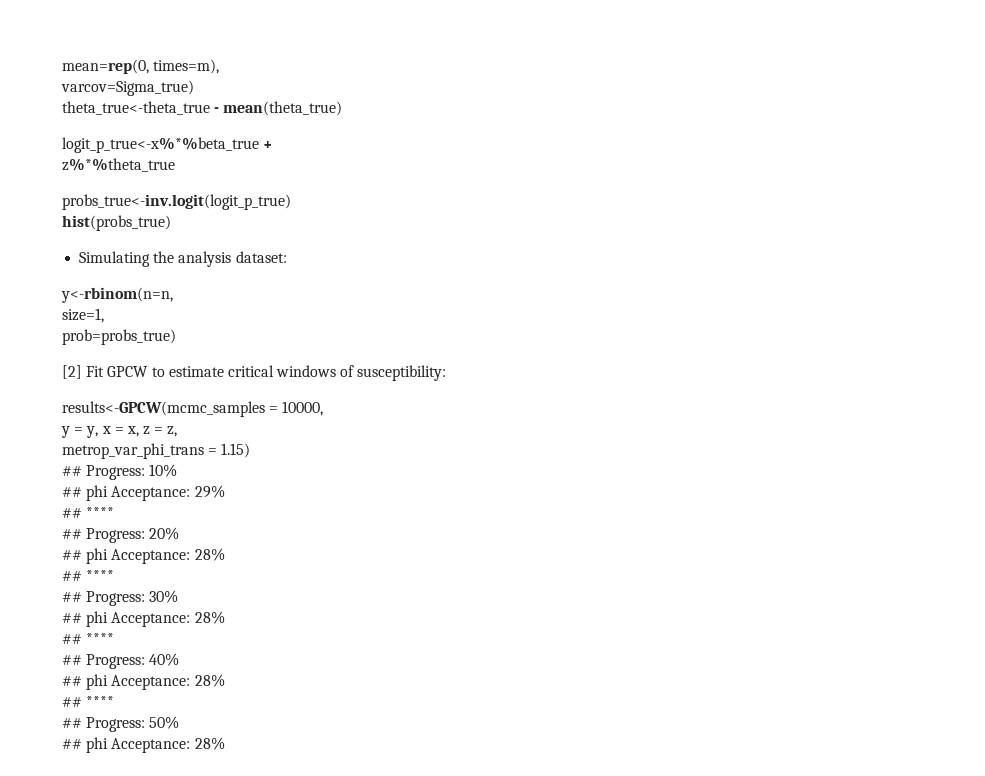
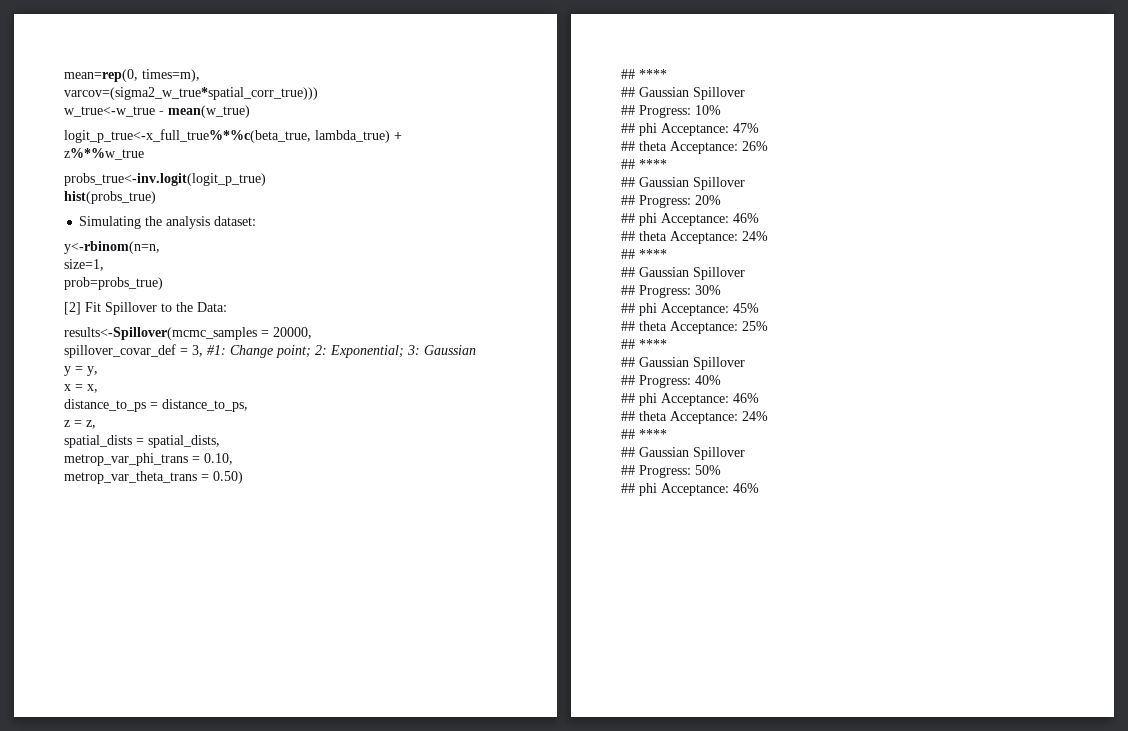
[61,80,194,96] [62,101,343,116] [62,137,259,153] varcov=Sigma_true) // theta_true<-theta_true - mean(theta_true) // logit_p_true<-x%*%beta_true -> [64,87,318,100] [64,105,250,118] [64,129,390,143] varcov=(sigma2_w_true*spatial_corr_true))) // w_true<-w_true - mean(w_true) // logit_p_true<-x_full_true%*%c(beta_true, lambda_true)
[62,158,175,172] z%*%theta_true -> [64,148,144,160] z%*%w_true
[107,365,447,381] [62,401,324,417] GPCW to estimate critical windows of susceptibility: // results<-GPCW(mcmc_samples = 10000, -> [105,302,227,315] [64,327,312,340] [64,344,476,358] Spillover to the Data: // results<-Spillover(mcmc_samples = 20000, // spillover_covar_def = 3, #1: Change point; 2: Exponential; 3: Gaussian
(99, 432) none -> (98, 371) //
(139, 431) none -> [64,399,248,412] // distance_to_ps = distance_to_ps, //
(178, 431) none -> [64,435,220,448] // spatial_dists = spatial_dists,
[221,443,251,458] 1.15) -> [204,453,233,465] [64,471,243,484] [621,69,667,79] [621,87,745,100] 0.10, // metrop_var_theta_trans = 0.50) // ## **** // ## Gaussian Spillover
[194,485,225,498] [62,507,115,518] 29% // ## **** -> [733,123,759,133] [621,141,768,154] [621,159,667,169] [621,177,745,190] 47% // ## theta Acceptance: 26% // ## **** // ## Gaussian Spillover
[194,548,225,561] [62,570,115,581] 28% // ## **** -> [733,213,759,223] [621,231,768,244] [621,249,667,259] [621,267,745,280] 46% // ## theta Acceptance: 24% // ## **** // ## Gaussian Spillover
[194,611,225,624] [62,633,115,644] 28% // ## **** -> [733,303,759,313] [621,321,768,334] [621,339,667,349] [621,357,745,370] 45% // ## theta Acceptance: 25% // ## **** // ## Gaussian Spillover
[194,674,225,687] [62,696,115,707] 28% // ## **** -> [733,393,759,403] [621,411,768,424] [621,429,667,439] [621,447,745,460] 46% // ## theta Acceptance: 24% // ## **** // ## Gaussian Spillover
[194,737,225,750] 28% -> [733,483,759,493] 46%

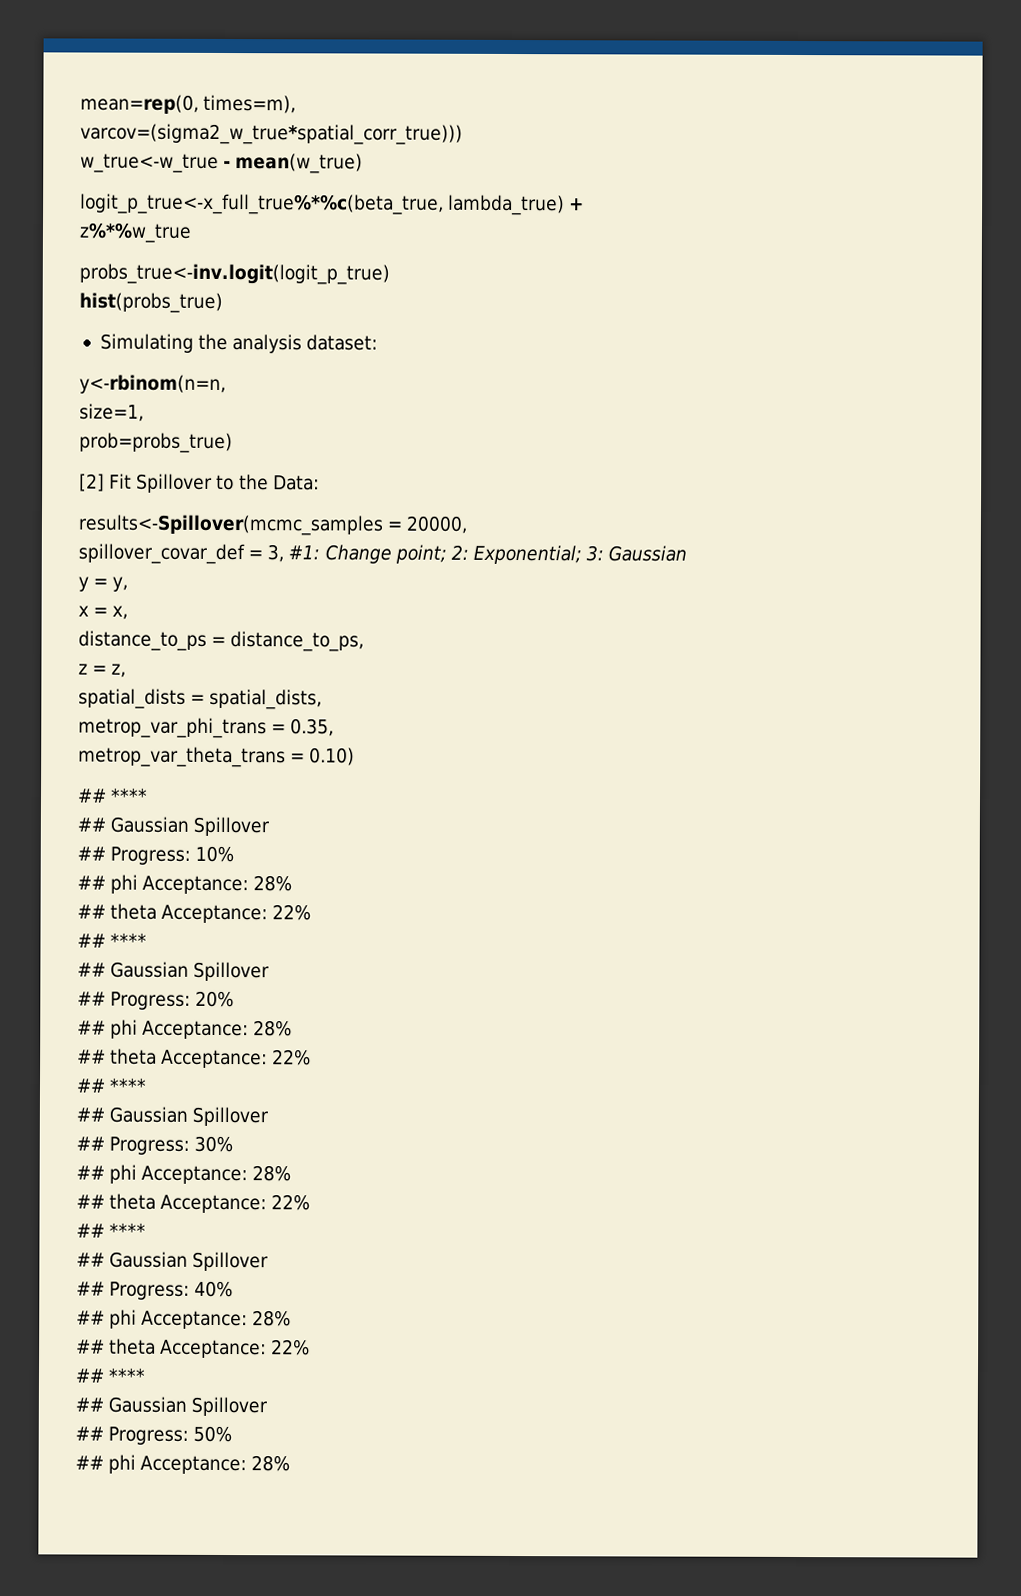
[204,453,233,465] 0.10, -> [290,718,335,737] 0.35,
[213,471,243,484] 0.50) -> [309,747,356,766] 0.10)
[733,123,759,133] [621,141,768,154] 47% // ## theta Acceptance: 26% -> [253,875,293,892] [77,903,312,924] 28% // ## theta Acceptance: 22%
[733,213,759,223] [621,231,768,244] 46% // ## theta Acceptance: 24% -> [253,1020,293,1037] [77,1048,312,1069] 28% // ## theta Acceptance: 22%
[733,303,759,313] [621,321,768,334] 45% // ## theta Acceptance: 25% -> [252,1165,292,1182] [76,1193,311,1214] 28% // ## theta Acceptance: 22%
[733,393,759,403] [621,411,768,424] 46% // ## theta Acceptance: 24% -> [252,1310,292,1327] [76,1338,311,1359] 28% // ## theta Acceptance: 22%
[733,483,759,493] 46% -> [251,1455,291,1472] 28%

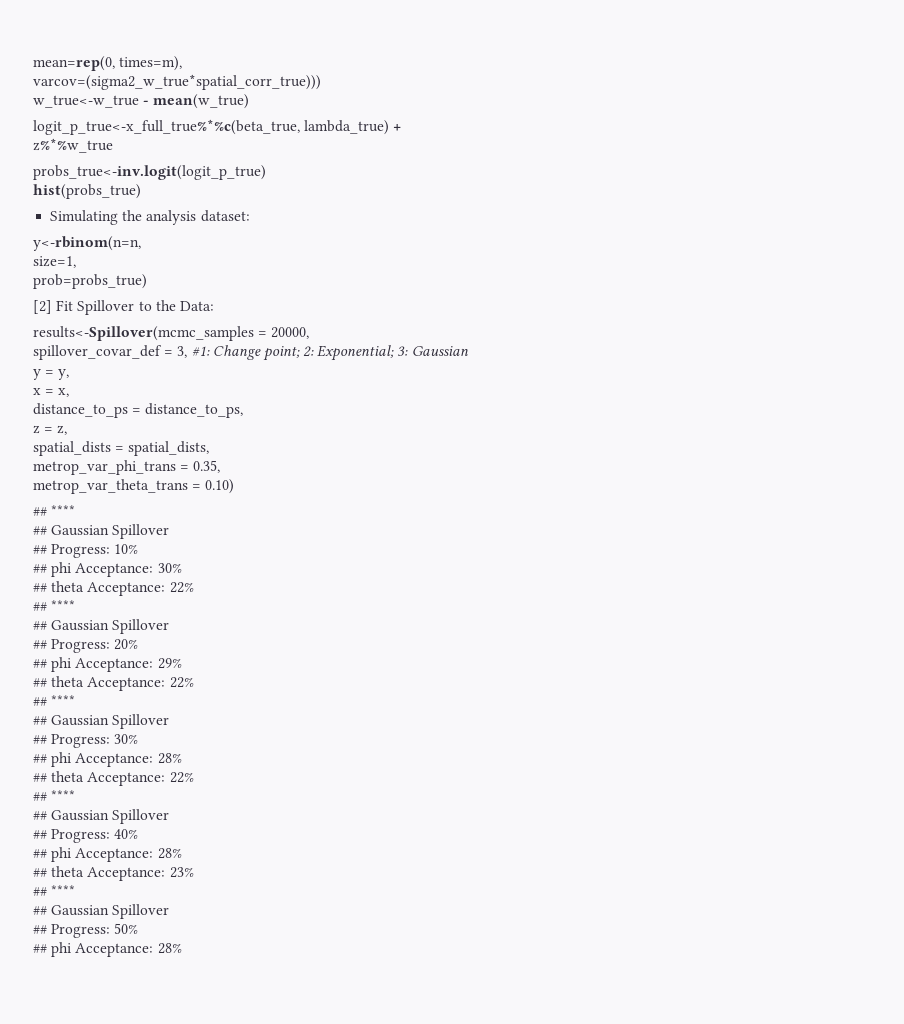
[253,875,293,892] 28% -> [157,563,182,573] 30%
[253,1020,293,1037] 28% -> [157,658,182,669] 29%
[271,1339,311,1356] 22% -> [169,867,194,878] 23%

